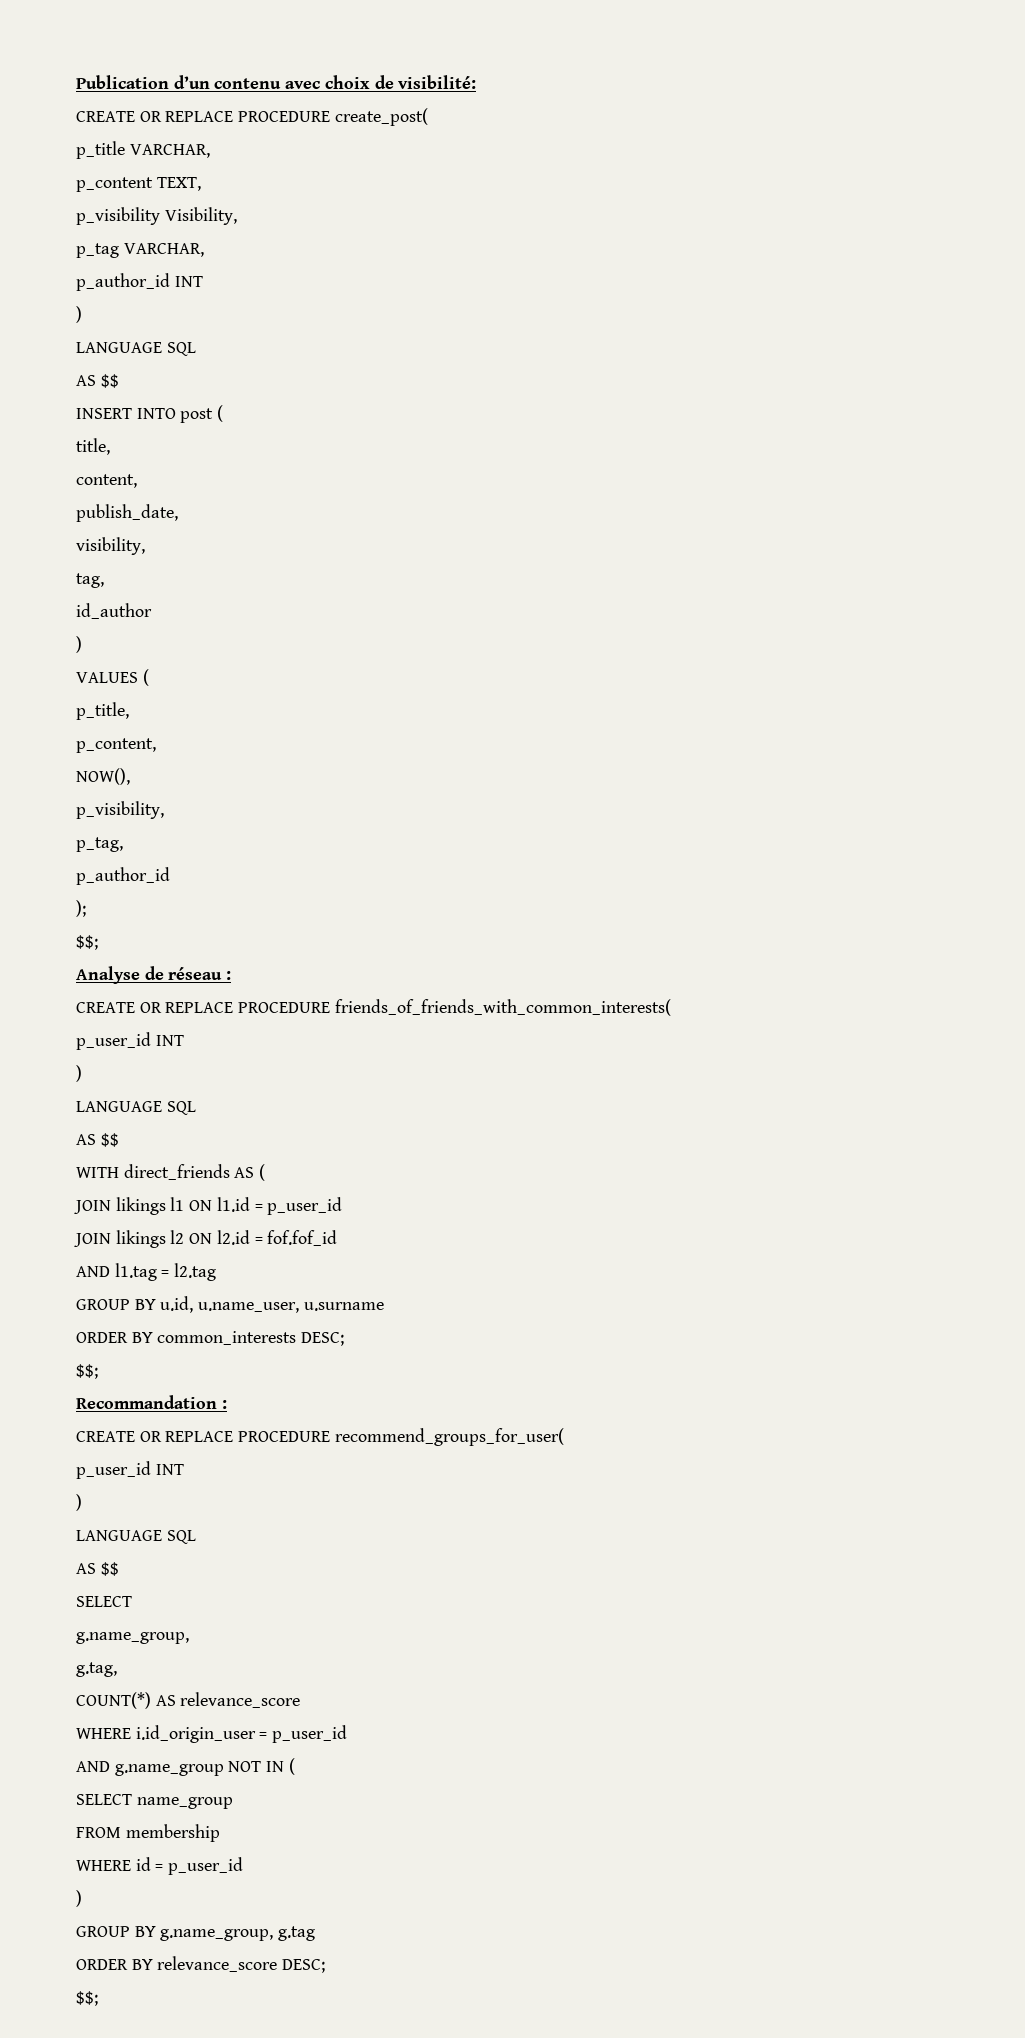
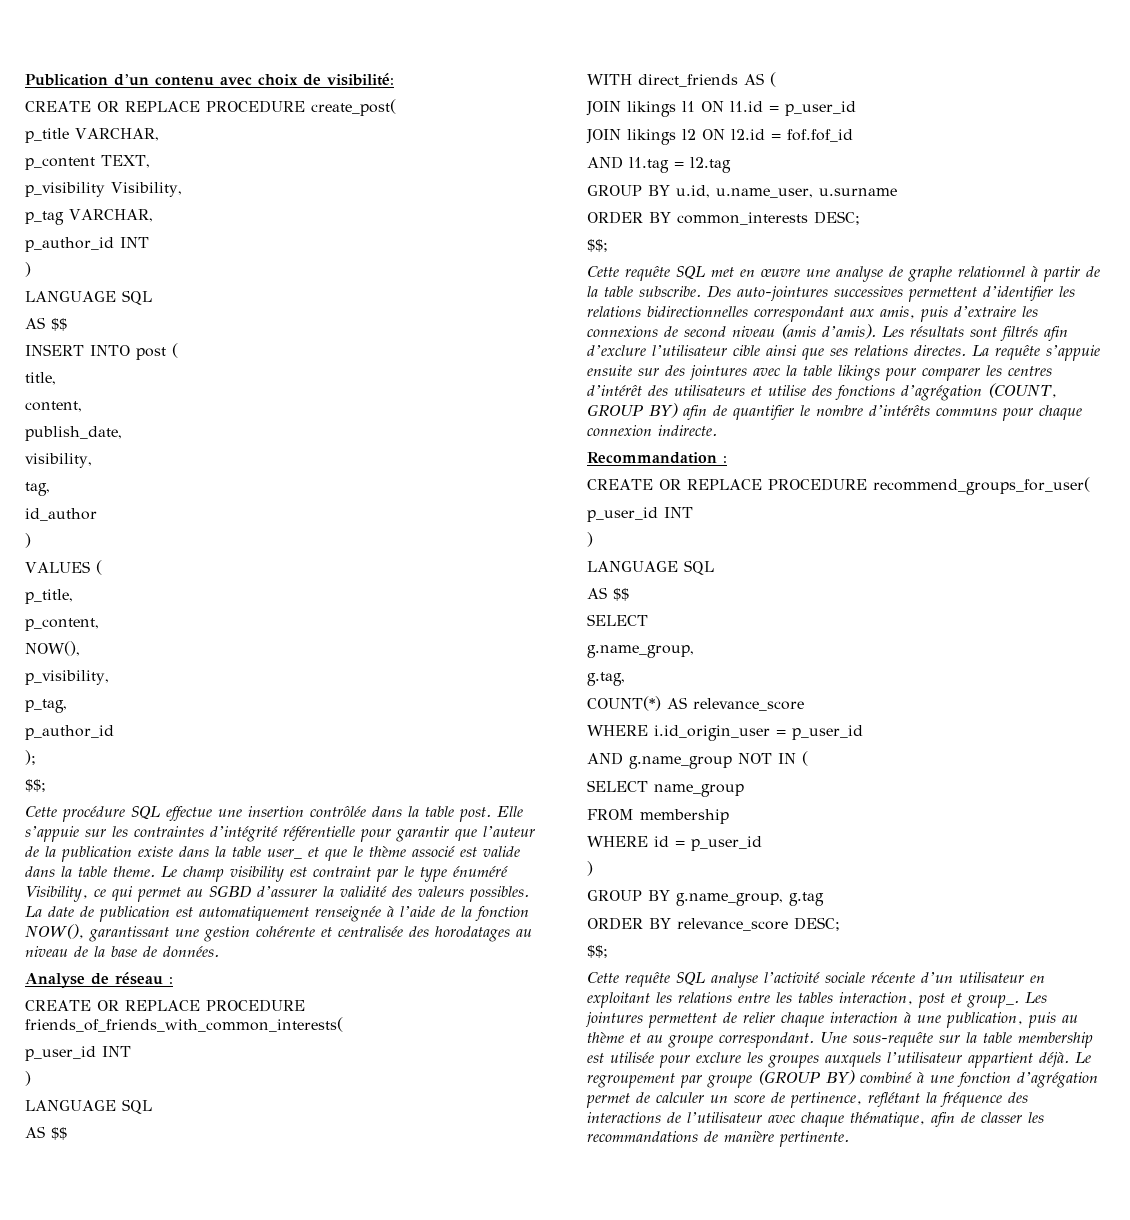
(98, 942) none -> [25,806,523,822] [25,826,535,842] [25,846,520,862] [25,866,508,882] [25,885,529,902] [25,906,529,922] [25,924,532,942] [25,946,219,957] // Cette procédure SQL effectue une insertion contrôlée dans la table post. Elle s’appuie sur les contraintes d’intégrité référentielle pour garantir que l’auteur de la publication existe dans la table user_ et que le thème associé est valide dans la table theme. Le champ visibility est contraint par le type énuméré Visibility, ce qui permet au SGBD d’assurer la validité des valeurs possibles. La date de publication est automatiquement renseignée à l’aide de la fonction NOW(), garantissant une gestion cohérente et centralisée des horodatages au niveau de la base de données.
(98, 1371) none -> [587,266,1100,282] [587,285,1075,302] [587,306,1038,322] [587,324,1068,341] [587,345,1100,361] [587,365,1052,381] [587,383,1057,401] [587,403,1082,421] [587,425,717,436] // Cette requête SQL met en œuvre une analyse de graphe relationnel à partir de la table subscribe. Des auto-jointures successives permettent d’identifier les relations bidirectionnelles correspondant aux amis, puis d’extraire les connexions de second niveau (amis d’amis). Les résultats sont filtrés afin d’exclure l’utilisateur cible ainsi que ses relations directes. La requête s’appuie ensuite sur des jointures avec la table likings pour comparer les centres d’intérêt des utilisateurs et utilise des fonctions d’agrégation (COUNT, GROUP BY) afin de quantifier le nombre d’intérêts communs pour chaque connexion indirecte.
(98, 1998) none -> [587,972,1045,988] [587,992,1047,1008] [585,1012,1078,1028] [587,1032,1093,1048] [587,1052,1091,1068] [587,1070,1098,1088] [586,1092,1028,1108] [587,1112,1044,1127] [587,1131,849,1147] // Cette requête SQL analyse l’activité sociale récente d’un utilisateur en exploitant les relations entre les tables interaction, post et group_. Les jointures permettent de relier chaque interaction à une publication, puis au thème et au groupe correspondant. Une sous-requête sur la table membership est utilisée pour exclure les groupes auxquels l’utilisateur appartient déjà. Le regroupement par groupe (GROUP BY) combiné à une fonction d’agrégation permet de calculer un score de pertinence, reflétant la fréquence des interactions de l’utilisateur avec chaque thématique, afin de classer les recommandations de manière pertinente.

